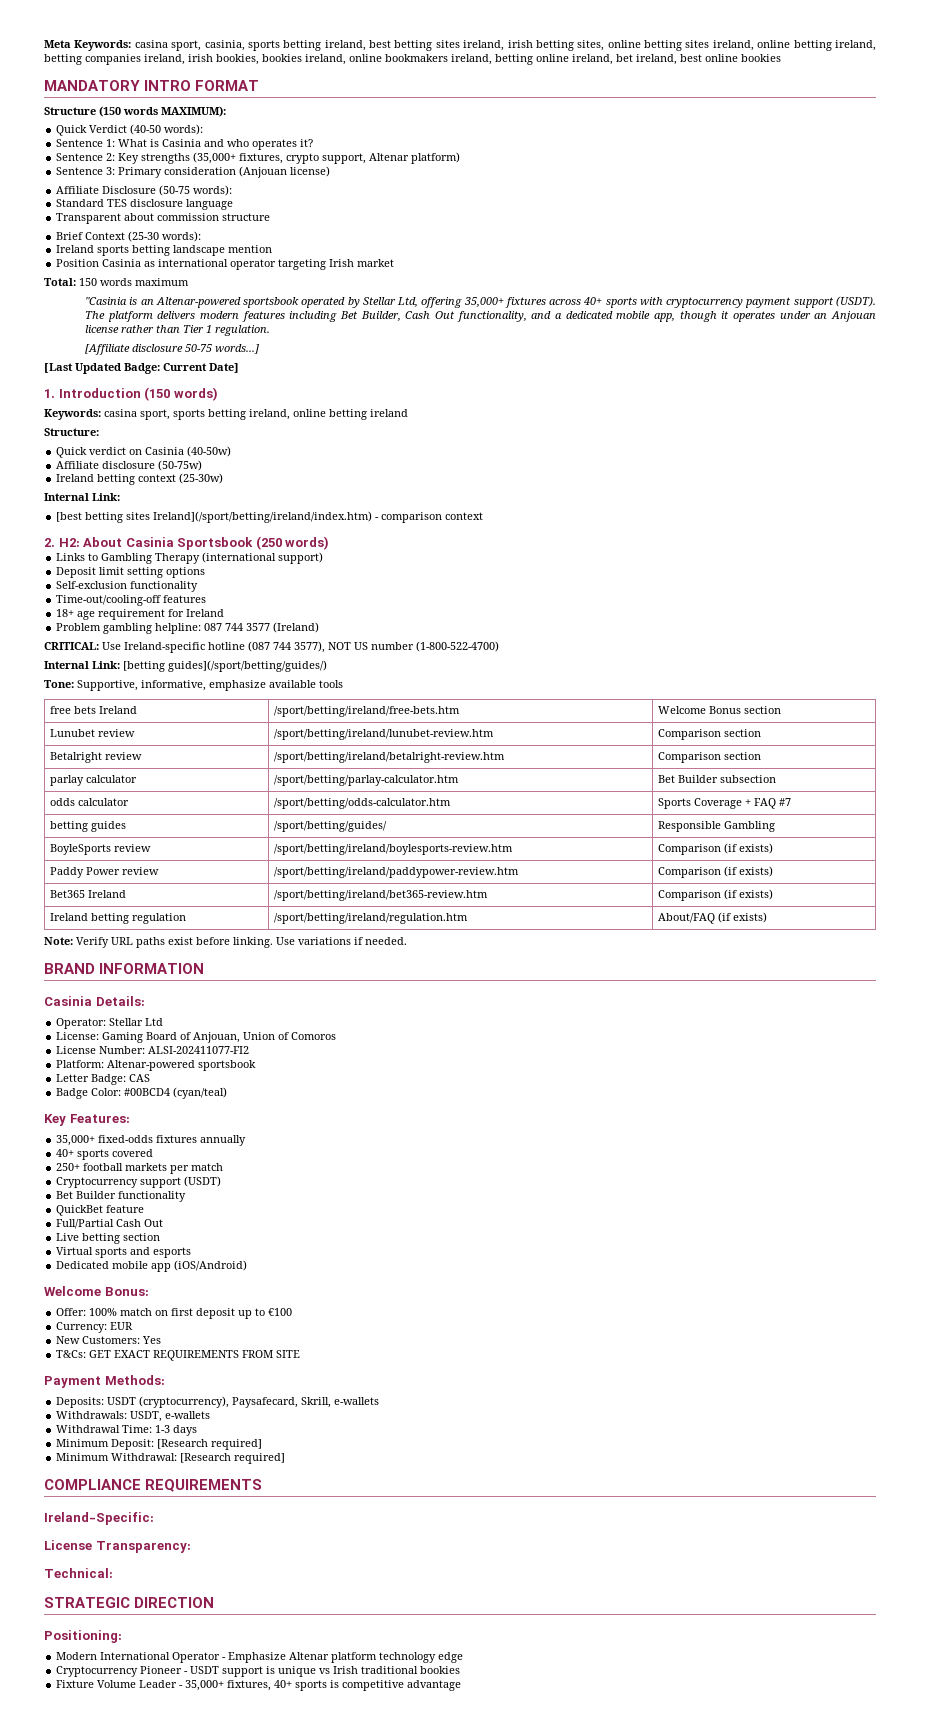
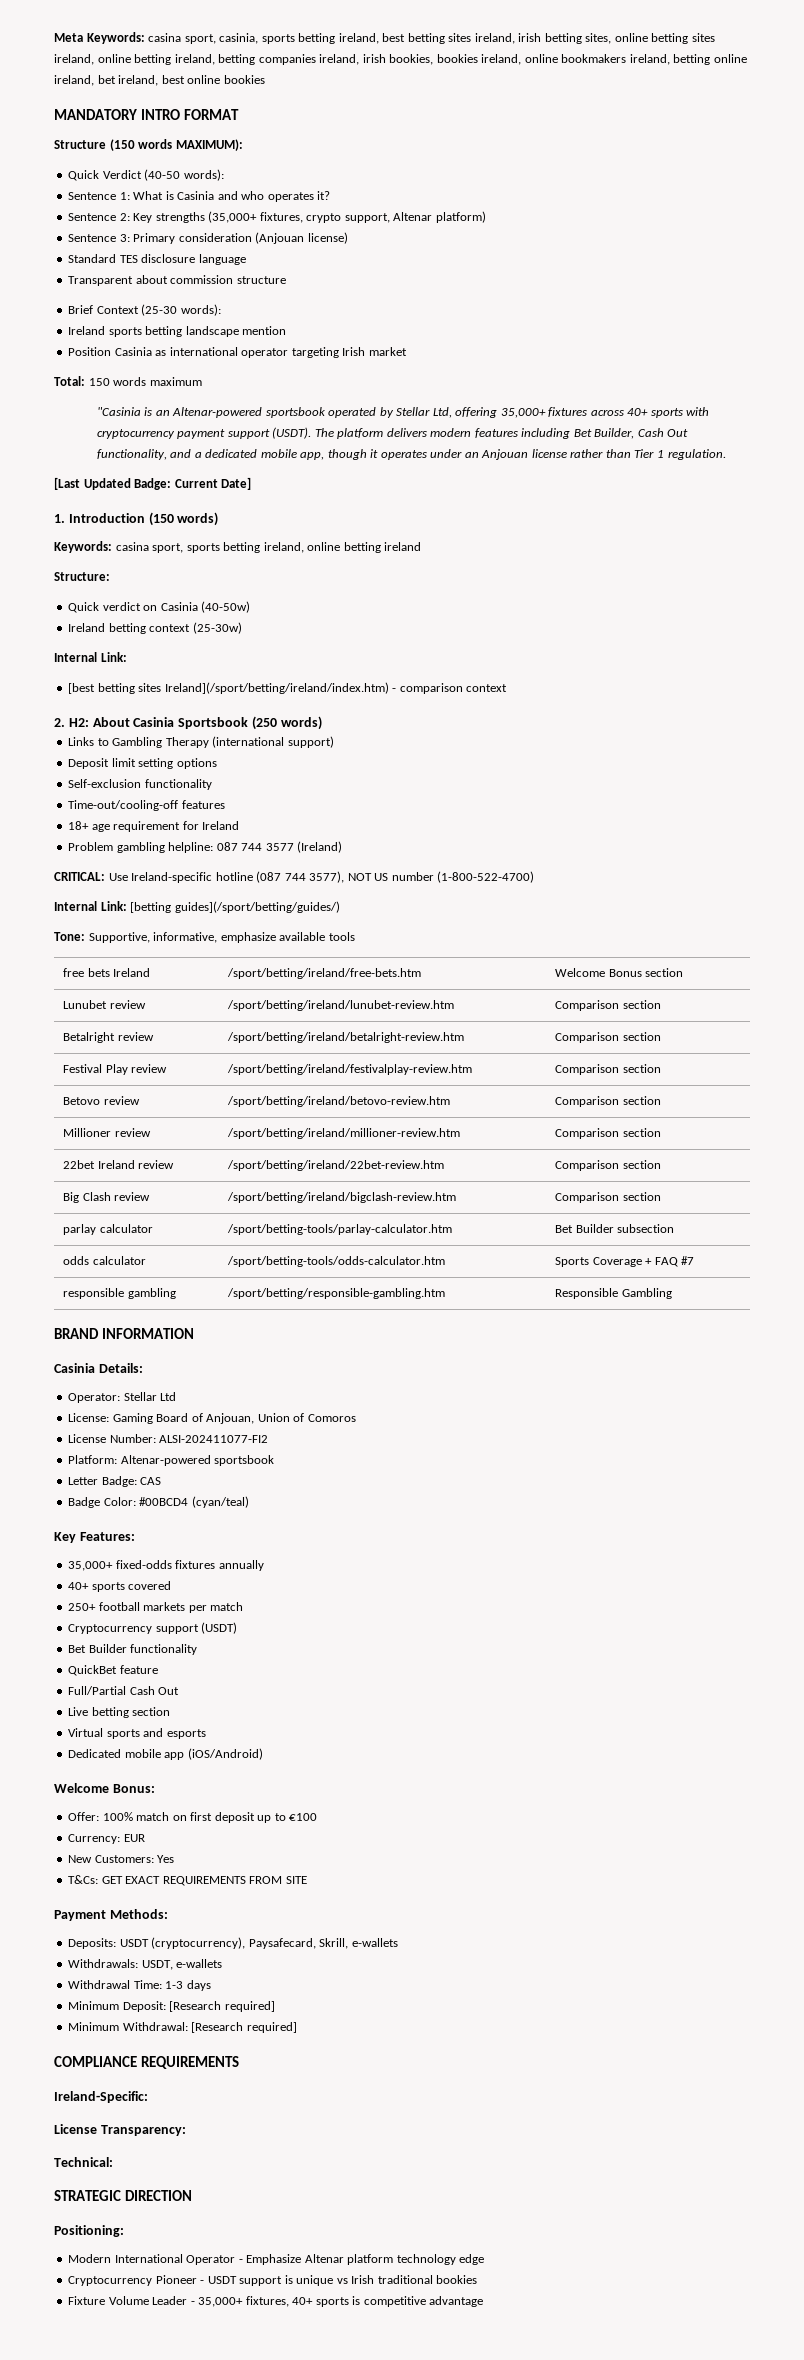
[56,185,233,196] // Affiliate Disclosure (50-75 words): -> (348, 238) none
[85,344,260,355] // [Affiliate disclosure 50-75 words...] -> (726, 454) none
[56,460,203,471] // Affiliate disclosure (50-75w) -> (251, 607) none
(762, 756) none -> [62,1064,168,1075] [226,1064,472,1075] [554,1064,661,1075] [62,1096,140,1105] [226,1096,450,1107] [554,1096,661,1107] [62,1128,151,1137] [226,1128,460,1139] [554,1128,661,1139] [62,1160,175,1169] [226,1160,444,1171] [554,1160,661,1171] [62,1192,151,1203] [226,1192,456,1203] [554,1192,661,1203] // Festival Play review | /sport/betting/ireland/festivalplay-review.htm | Comparison section // Betovo review | /sport/betting/ireland/betovo-review.htm | Comparison section // Millioner review | /sport/betting/ireland/millioner-review.htm | Comparison section // 22bet Ireland review | /sport/betting/ireland/22bet-review.htm | Comparison section // Big Clash review | /sport/betting/ireland/bigclash-review.htm | Comparison section
[274,775,460,786] /sport/betting/parlay-calculator.htm -> [226,1224,452,1235] /sport/betting-tools/parlay-calculator.htm
[274,798,452,809] /sport/betting/odds-calculator.htm -> [226,1256,445,1267] /sport/betting-tools/odds-calculator.htm
[50,821,127,832] [274,821,388,832] betting guides | /sport/betting/guides/ -> [62,1288,176,1299] [226,1288,445,1299] responsible gambling | /sport/betting/responsible-gambling.htm
[50,844,152,855] [274,844,514,855] [658,843,774,855] [50,867,160,878] [274,867,520,878] [658,866,774,878] [50,890,127,898] [274,890,489,901] [658,889,774,901] [50,913,187,924] [274,913,469,924] [658,912,768,924] [44,937,407,948] // BoyleSports review | /sport/betting/ireland/boylesports-review.htm | Comparison (if exists) // Paddy Power review | /sport/betting/ireland/paddypower-review.htm | Comparison (if exists) // Bet365 Ireland | /sport/betting/ireland/bet365-review.htm | Comparison (if exists) // Ireland betting regulation | /sport/betting/ireland/regulation.htm | About/FAQ (if exists) // Note: Verify URL paths exist before linking. Use variations if needed. -> (672, 1293) none

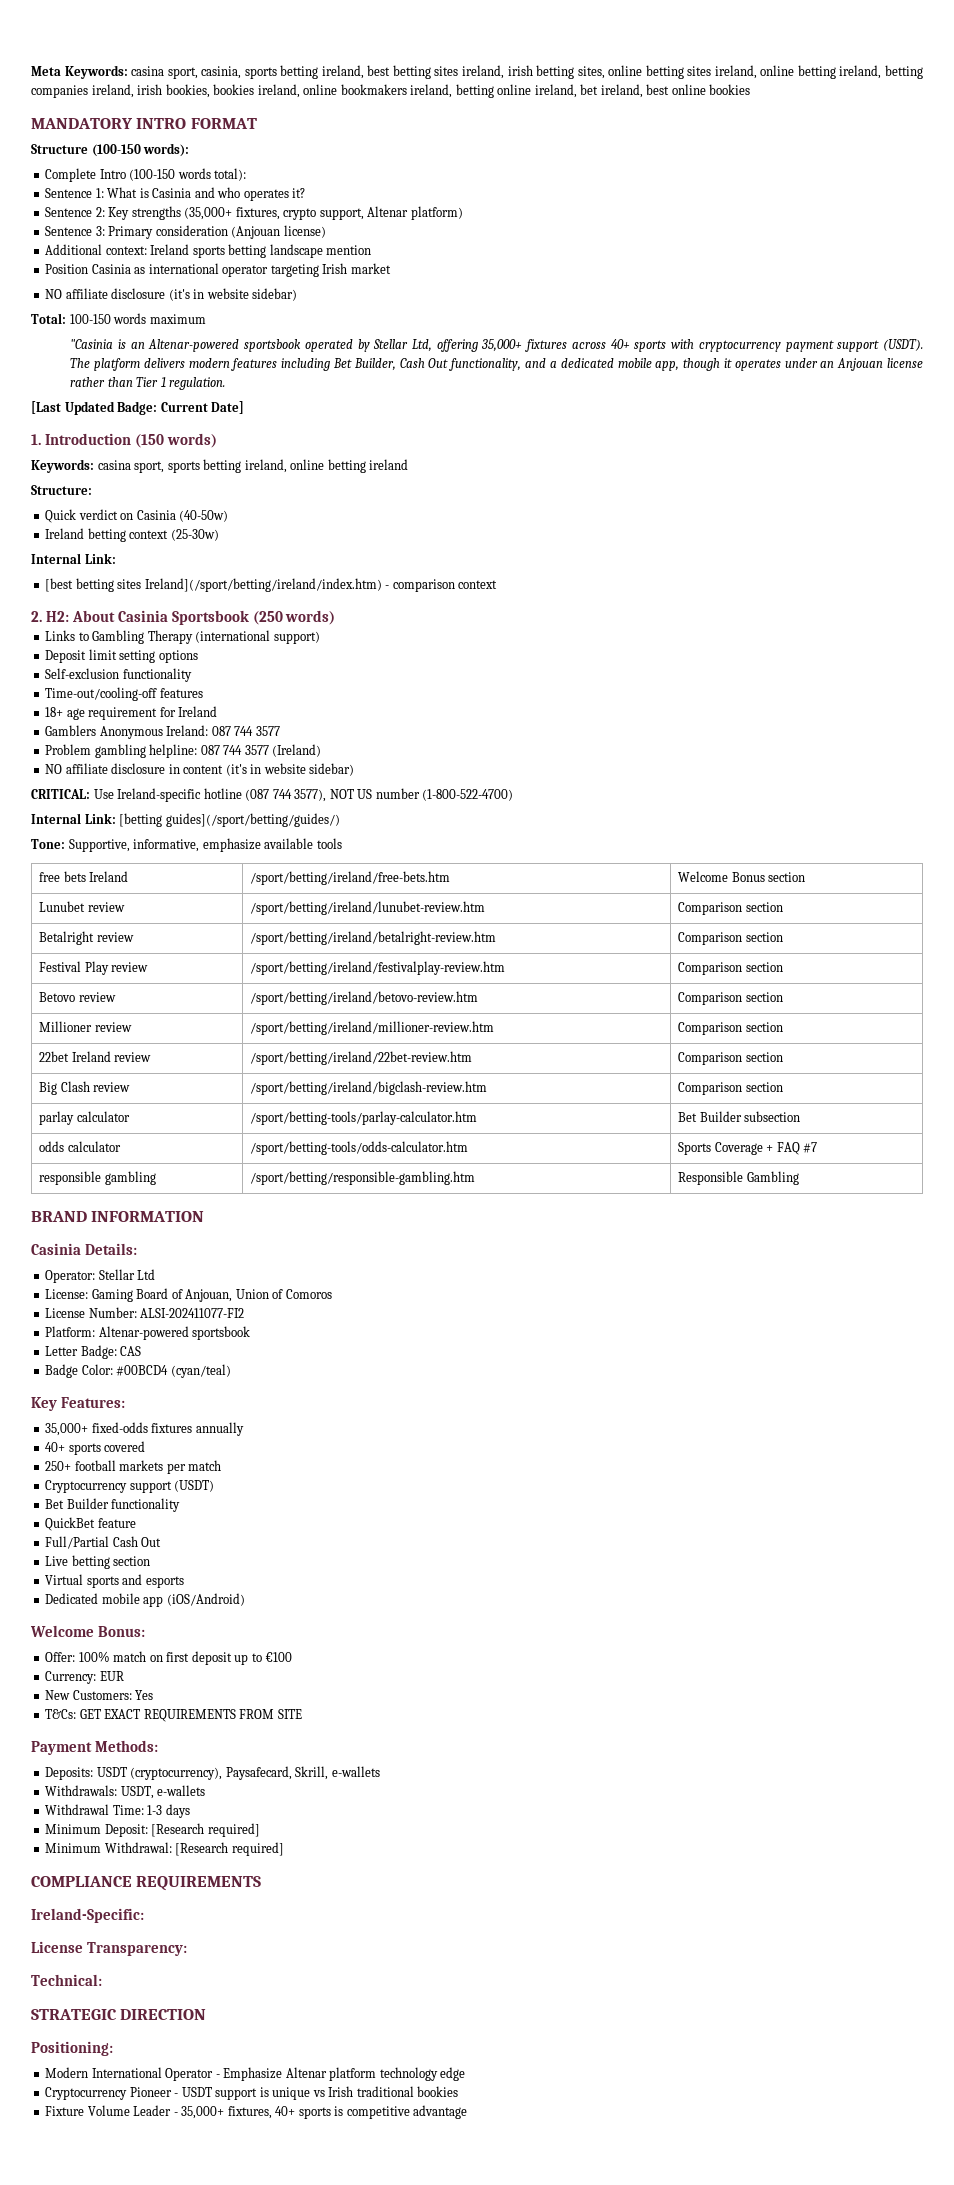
[109,139,243,151] [68,169,224,181] (150 words MAXIMUM): // Quick Verdict (40-50 words): -> [91,143,190,157] [45,168,247,182] (100-150 words): // Complete Intro (100-150 words total):
[68,254,246,265] [68,275,286,286] [68,304,221,316] Standard TES disclosure language // Transparent about commission structure // Brief Context (25-30 words): // -> [45,244,147,255] Additional context:
(407, 351) none -> [45,288,298,301] // NO affiliate disclosure (it's in website sidebar)
[88,378,110,386] 150 -> [69,314,111,324] 100-150
(240, 825) none -> [45,725,280,739] // Gamblers Anonymous Ireland: 087 744 3577
(343, 847) none -> [45,763,355,776] // NO affiliate disclosure in content (it's in website sidebar)

